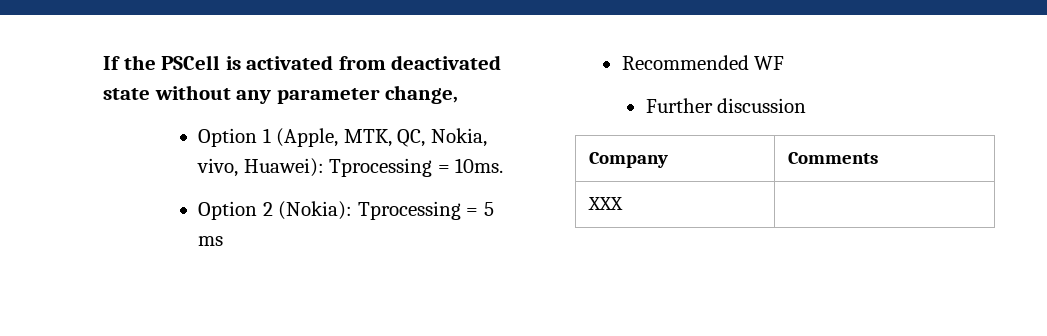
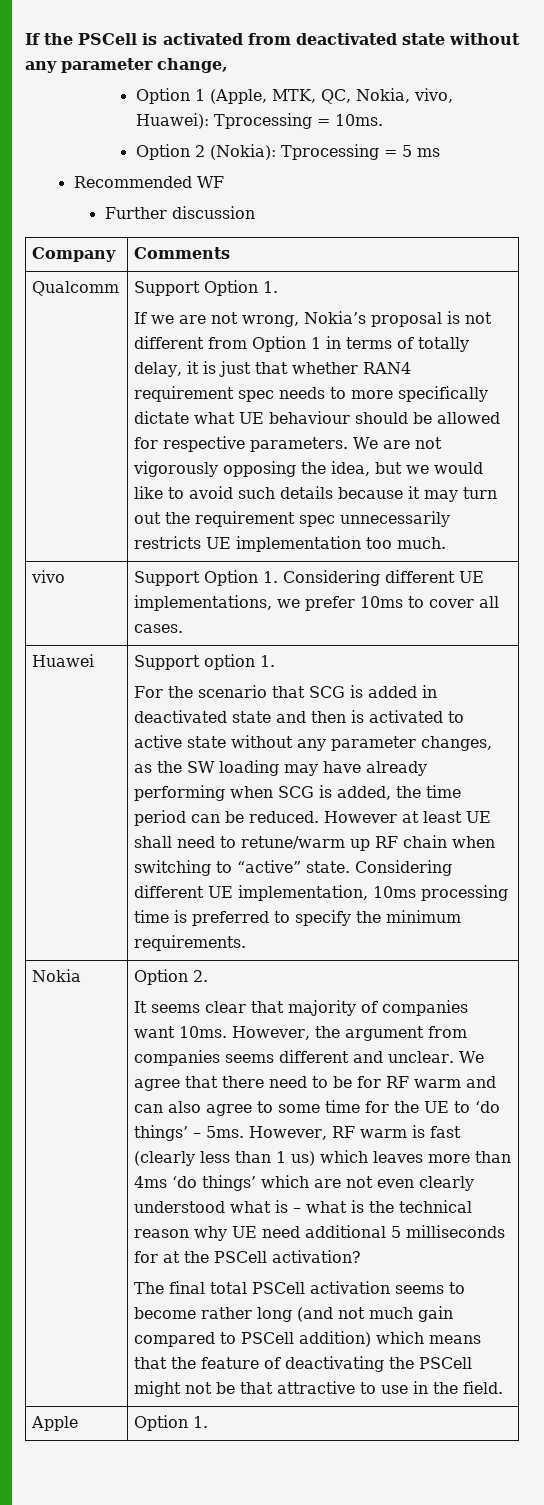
[587,197,623,210] XXX | -> [32,281,120,296] [134,280,279,296] [134,311,493,327] [134,336,470,352] [134,361,412,377] [134,386,489,402] [134,411,501,424] [134,436,443,452] [133,461,484,477] [134,486,498,502] [134,511,451,527] [134,536,447,552] [31,570,66,583] [134,570,485,586] [134,595,500,611] [134,624,184,633] [32,654,95,667] [134,654,276,670] [134,685,438,698] [134,710,465,723] [134,735,493,751] [134,760,428,776] [134,785,462,801] [134,810,492,826] [134,835,496,851] [134,860,453,876] [134,885,509,901] [134,910,462,926] [134,935,247,951] [32,969,82,982] [134,969,209,985] [134,1000,469,1016] [134,1026,468,1041] [134,1050,485,1066] [134,1076,497,1091] [134,1100,501,1116] [134,1125,462,1141] [134,1150,512,1166] [134,1175,475,1191] [134,1200,473,1213] [134,1225,506,1241] [134,1250,362,1263] [134,1281,466,1294] [134,1306,454,1322] [134,1331,482,1347] [134,1356,473,1372] [134,1381,504,1397] [31,1416,79,1431] [134,1415,209,1431] Qualcomm | Support Option 1. // If we are not wrong, Nokia’s proposal is not different from Option 1 in terms of totally delay, it is just that whether RAN4 requirement spec needs to more specifically dictate what UE behaviour should be allowed for respective parameters. We are not vigorously opposing the idea, but we would like to avoid such details because it may turn out the requirement spec unnecessarily restricts UE implementation too much. // vivo | Support Option 1. Considering different UE implementations, we prefer 10ms to cover all cases. // Huawei | Support option 1. // For the scenario that SCG is added in deactivated state and then is activated to active state without any parameter changes, as the SW loading may have already performing when SCG is added, the time period can be reduced. However at least UE shall need to retune/warm up RF chain when switching to “active” state. Considering different UE implementation, 10ms processing time is preferred to specify the minimum requirements. // Nokia | Option 2. // It seems clear that majority of companies want 10ms. However, the argument from companies seems different and unclear. We agree that there need to be for RF warm and can also agree to some time for the UE to ‘do things’ – 5ms. However, RF warm is fast (clearly less than 1 us) which leaves more than 4ms ‘do things’ which are not even clearly understood what is – what is the technical reason why UE need additional 5 milliseconds for at the PSCell activation? // The final total PSCell activation seems to become rather long (and not much gain compared to PSCell addition) which means that the feature of deactivating the PSCell might not be that attractive to use in the field. // Apple | Option 1.

